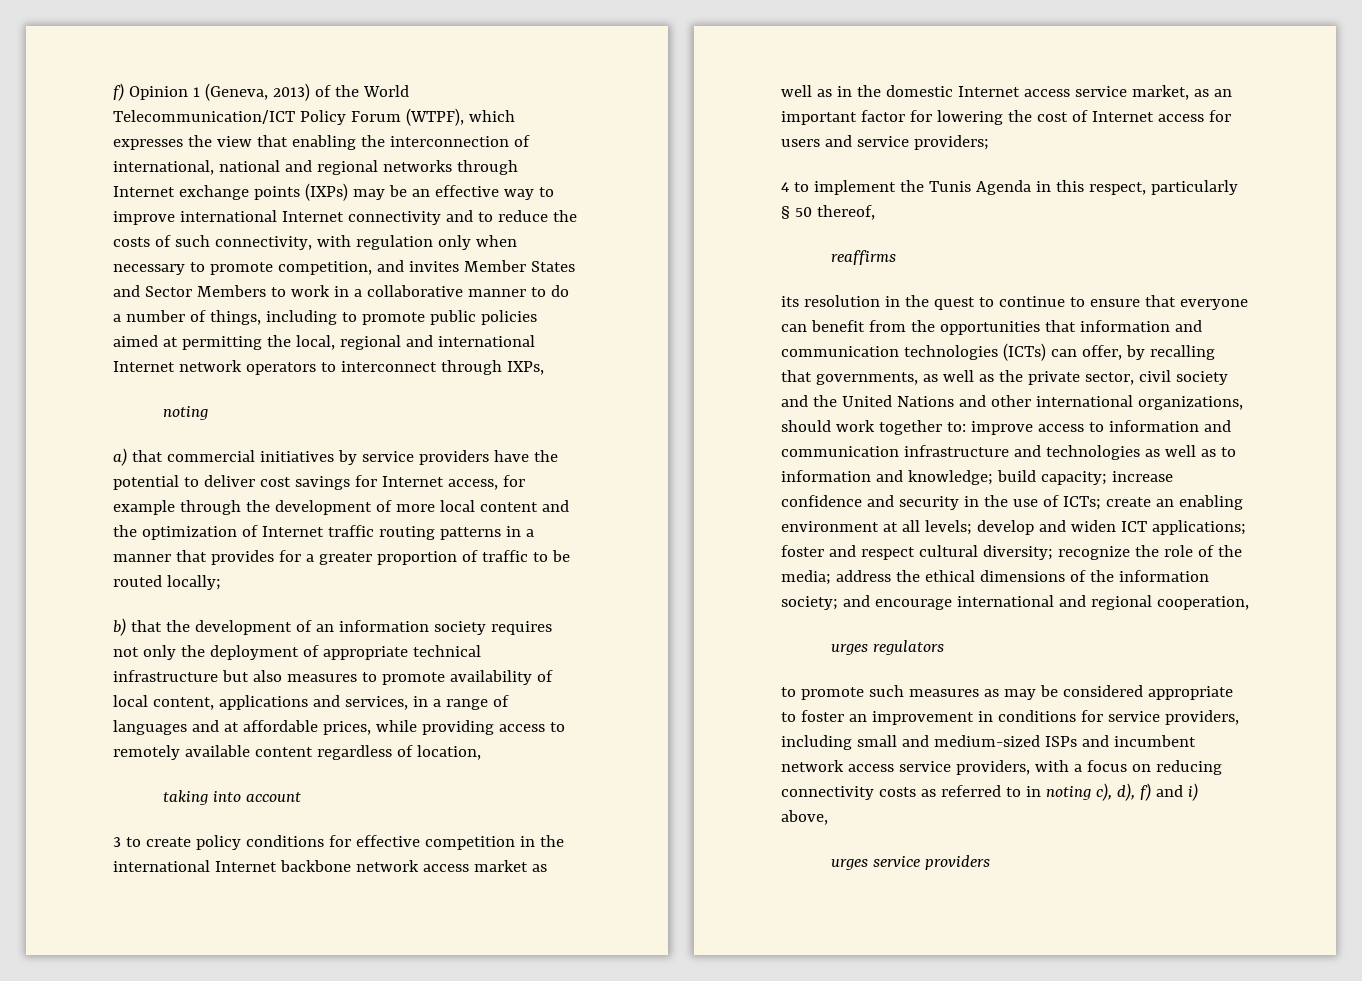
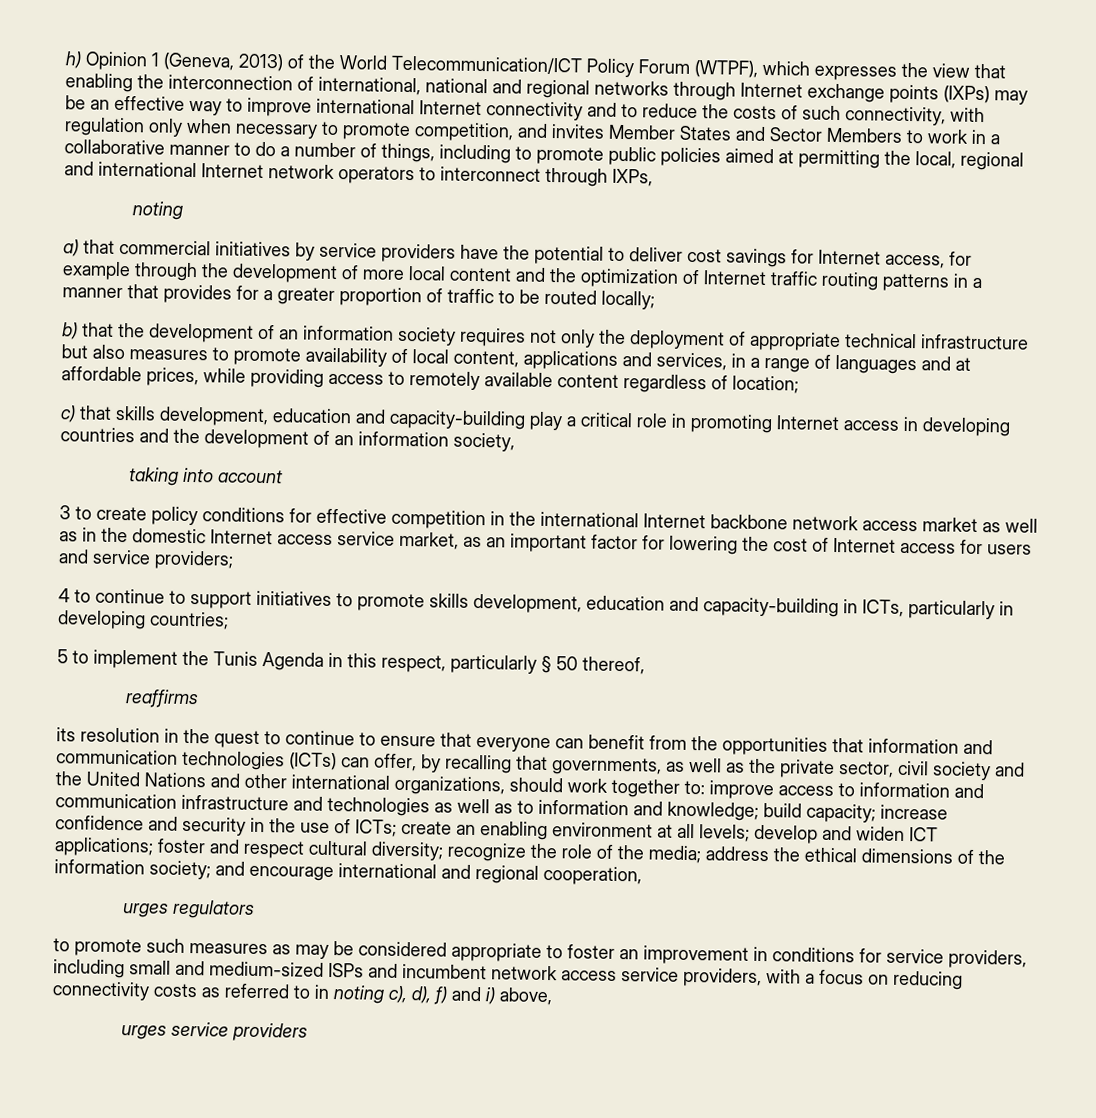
[113,83,124,101] f) -> [65,51,82,69] h)
[416,745,481,760] location, -> [732,375,799,394] [60,405,1011,437] [60,427,515,452] location; // c) that skills development, education and capacity-building play a critical role in promoting Internet access in developing countries and the development of an information society,
(809, 187) none -> [95,588,1014,620] [57,610,229,630] [57,649,89,664] continue to support initiatives to promote skills development, education and capacity-building in ICTs, particularly in developing countries; // 5 to

